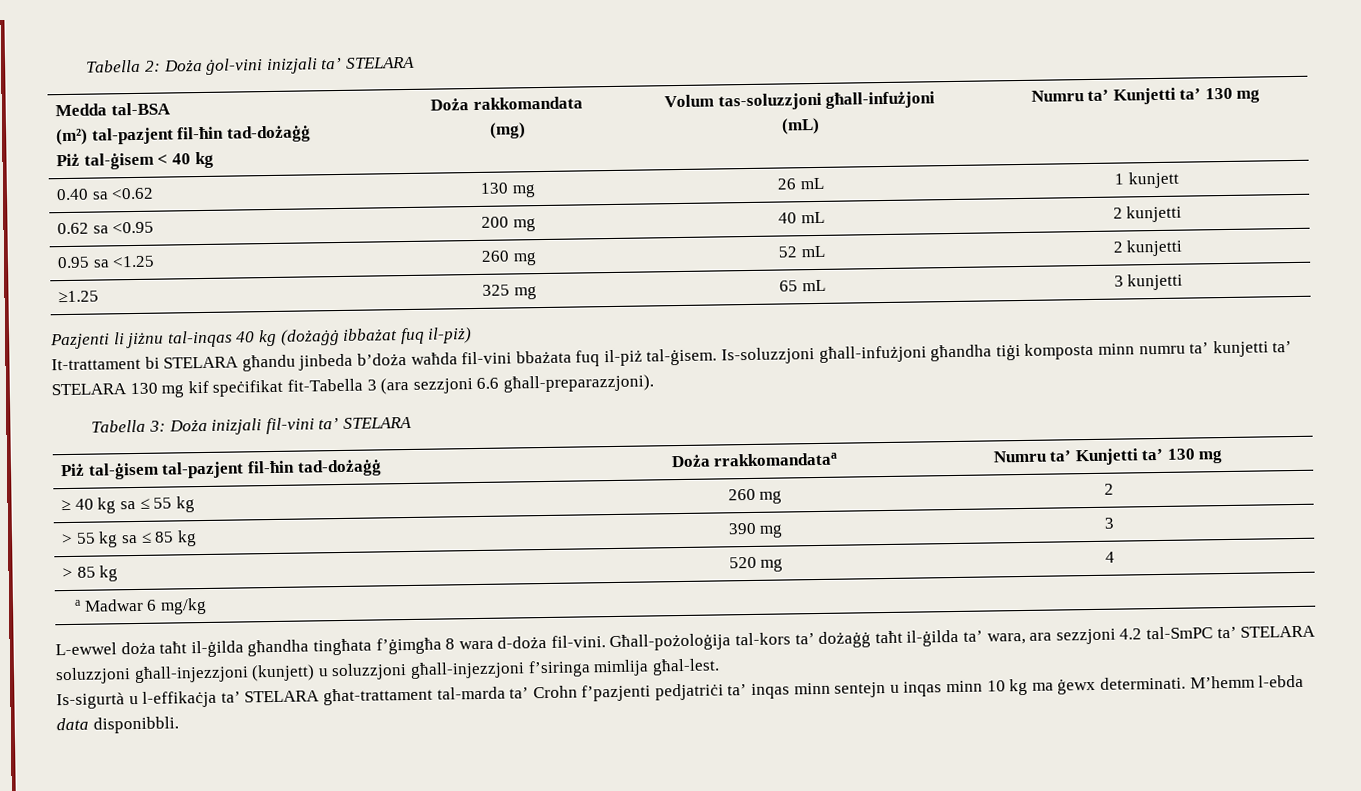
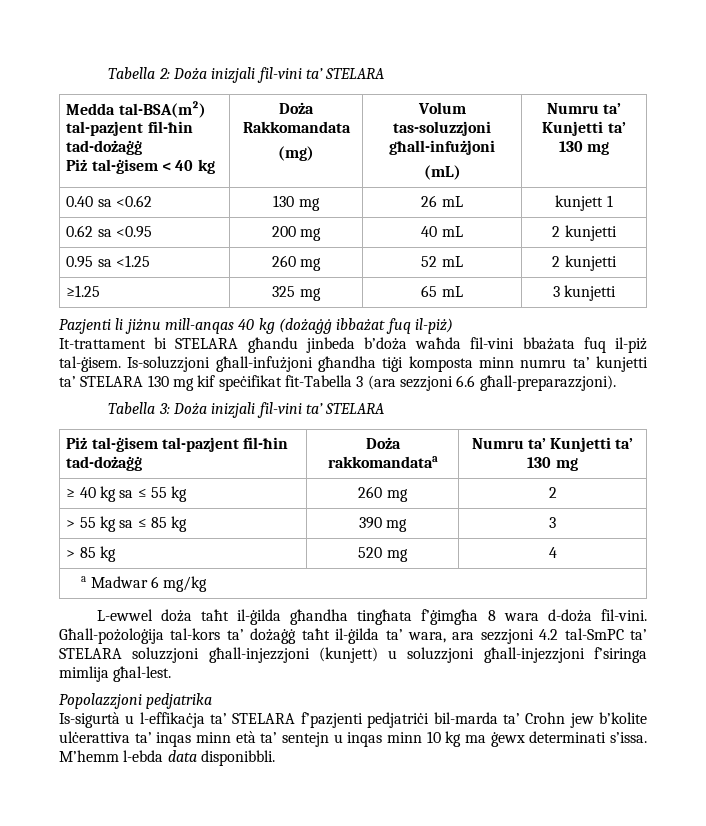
[206,57,318,75] ġol-vini inizjali -> [211,67,302,83] inizjali fil-vini
[110,102,171,116] [56,128,89,146] tal-BSA // (m²) -> [118,101,206,118] tal-BSA(m²)
[472,96,583,111] rakkomandata -> [242,121,351,133] Rakkomandata
[1114,171,1180,189] 1 kunjett -> [555,195,613,211] kunjett 1
[167,330,233,348] tal-inqas -> [164,318,234,334] mill-anqas
[713,452,839,467] rrakkomandataa -> [327,456,438,468] rakkomandataa
(720, 667) none -> [59,693,213,709] // Popolazzjoni pedjatrika
[322,683,724,706] għat-trattament tal-marda ta’ Crohn f’pazjenti pedjatriċi -> [300,712,648,728] [59,731,130,743] f’pazjenti pedjatriċi bil-marda ta’ Crohn jew b’kolite ulċerattiva
(831, 688) none -> [235,731,278,743] età ta’
[1099,676,1186,690] determinati. -> [529,731,648,743] determinati s’issa.

